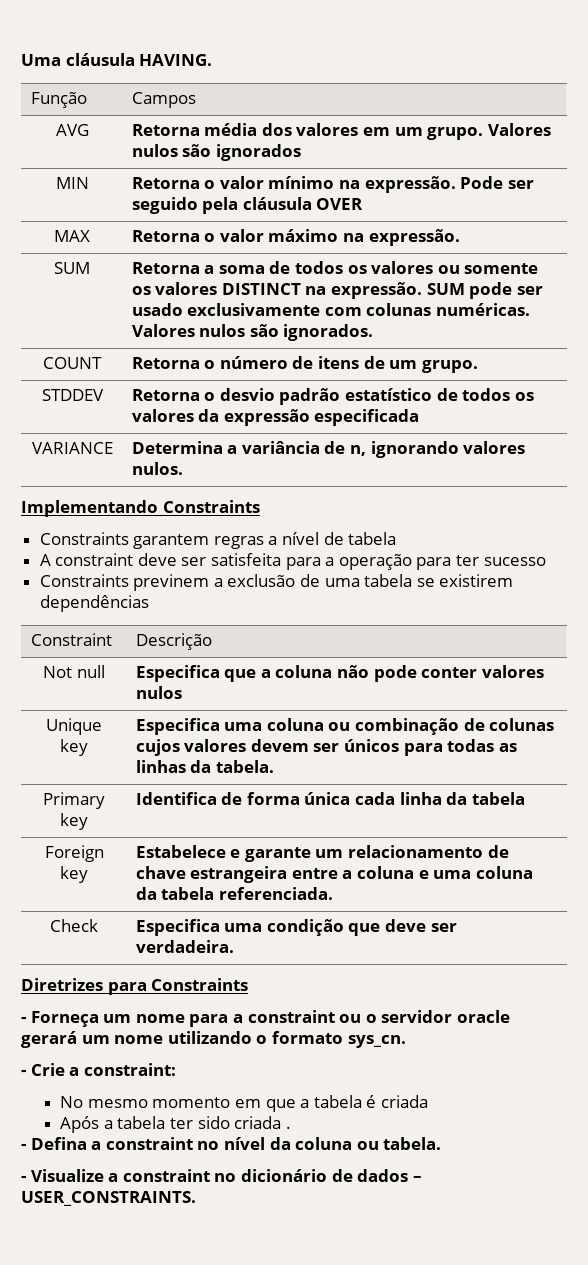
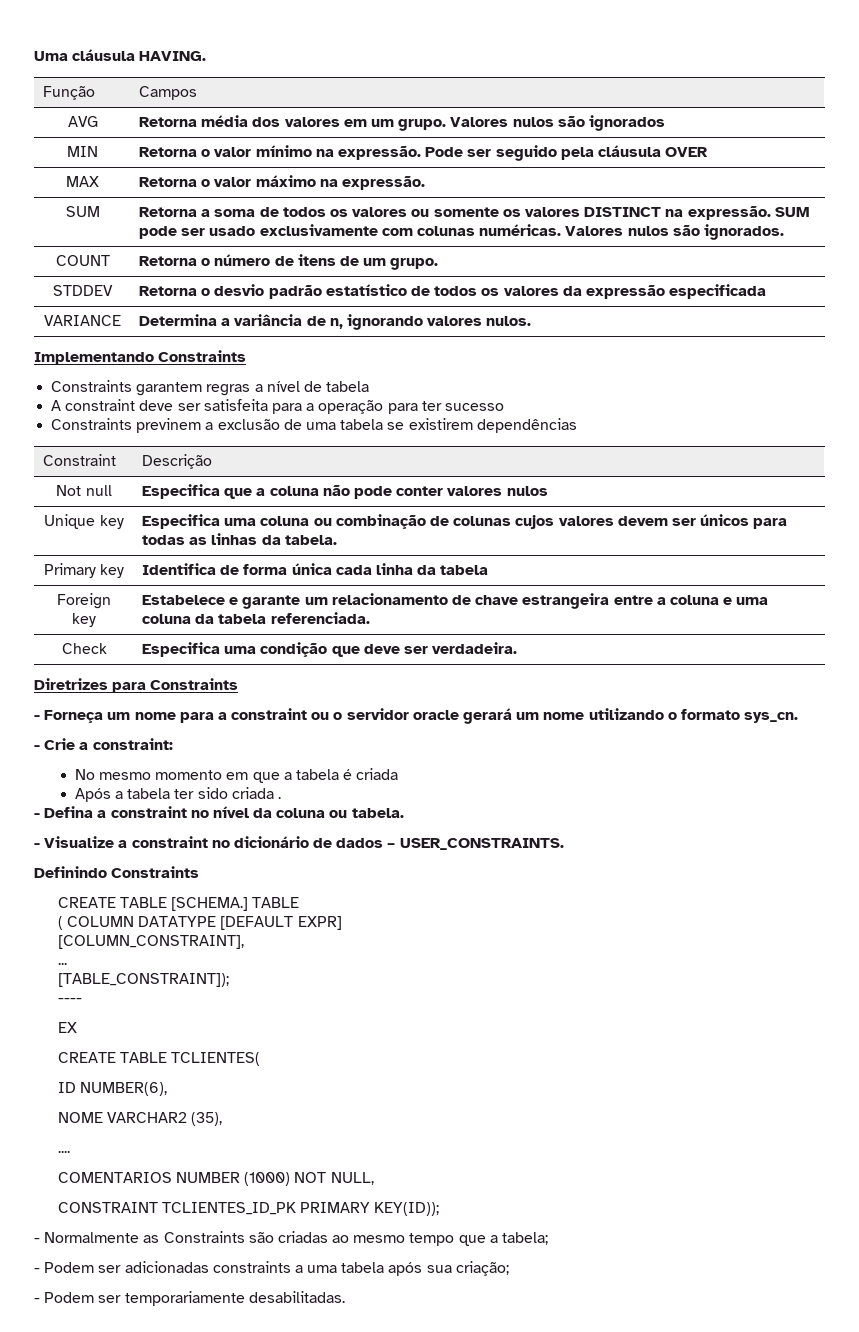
(196, 1198) none -> [34,866,200,878] [57,897,300,911] [57,916,342,930] [57,935,244,949] [57,962,67,965] [57,973,229,987] [57,998,82,1003] [57,1022,77,1033] [57,1052,261,1066] [57,1082,168,1096] [57,1112,223,1126] [57,1150,70,1153] [57,1172,374,1186] [57,1202,440,1216] [34,1231,549,1246] [34,1261,509,1276] [34,1291,345,1306] // Definindo Constraints // CREATE TABLE [SCHEMA.] TABLE // ( COLUMN DATATYPE [DEFAULT EXPR] // [COLUMN_CONSTRAINT], // ... // [TABLE_CONSTRAINT]); // ---- // EX // CREATE TABLE TCLIENTES( // ID NUMBER(6), // NOME VARCHAR2 (35), // .... // COMENTARIOS NUMBER (1000) NOT NULL, // CONSTRAINT TCLIENTES_ID_PK PRIMARY KEY(ID)); // - Normalmente as Constraints são criadas ao mesmo tempo que a tabela; // - Podem ser adicionadas constraints a uma tabela após sua criação; // - Podem ser temporariamente desabilitadas.

